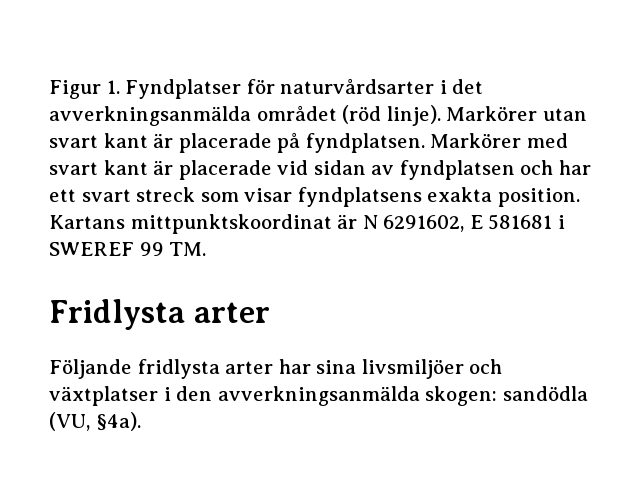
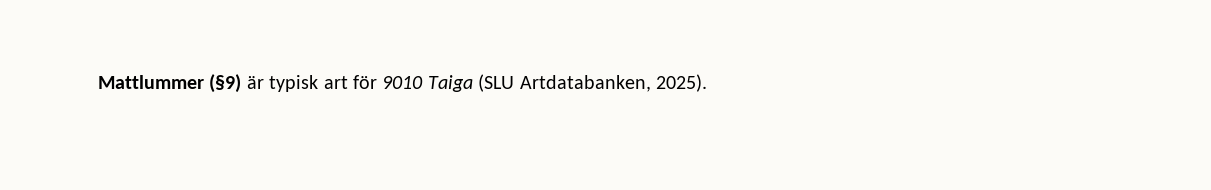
[49,78,484,99] [49,105,587,126] [49,132,568,153] [49,160,591,180] [49,187,580,207] [49,214,565,234] [49,242,207,256] [49,299,270,330] [49,359,503,379] [49,386,588,406] [49,412,141,431] Figur 1. Fyndplatser för naturvårdsarter i det avverkningsanmälda området (röd linje). Markörer utan svart kant är placerade på fyndplatsen. Markörer med svart kant är placerade vid sidan av fyndplatsen och har ett svart streck som visar fyndplatsens exakta position. Kartans mittpunktskoordinat är N 6291602, E 581681 i SWEREF 99 TM. // Fridlysta arter // Följande fridlysta arter har sina livsmiljöer och växtplatser i den avverkningsanmälda skogen: sandödla (VU, §4a). -> [98,74,707,93] Mattlummer (§9) är typisk art för 9010 Taiga (SLU Artdatabanken, 2025).

